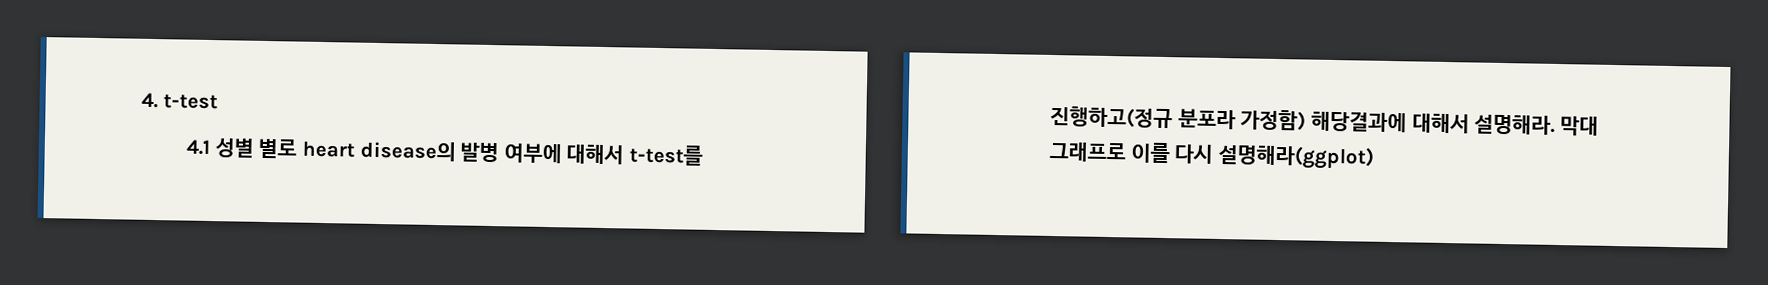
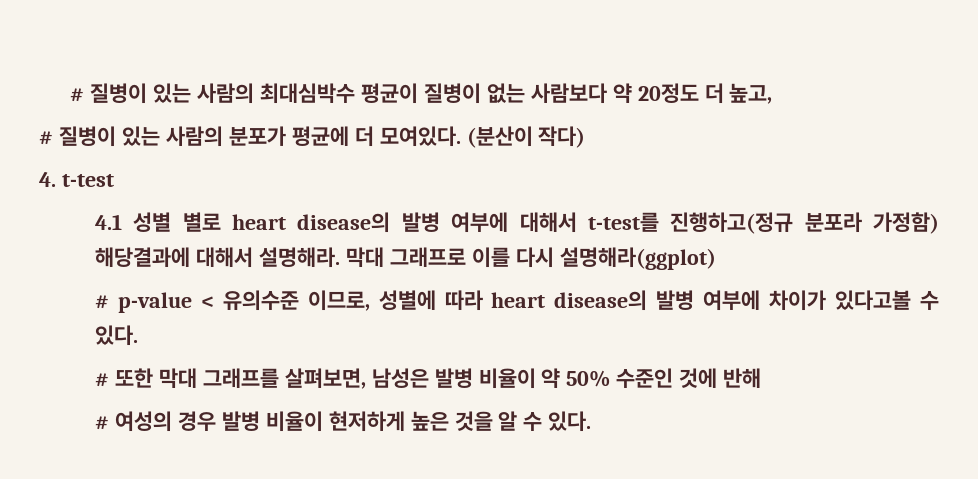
(141, 100) none -> [70,83,773,104] [39,126,586,148] # 질병이 있는 사람의 최대심박수 평균이 질병이 없는 사람보다 약 20정도 더 높고, // # 질병이 있는 사람의 분포가 평균에 더 모여있다. (분산이 작다) //
(1375, 157) none -> [94,290,939,313] [94,325,138,346] [94,368,762,389] [94,411,592,432] // # p-value < 유의수준 이므로, 성별에 따라 heart disease의 발병 여부에 차이가 있다고볼 수 있다. // # 또한 막대 그래프를 살펴보면, 남성은 발병 비율이 약 50% 수준인 것에 반해 // # 여성의 경우 발병 비율이 현저하게 높은 것을 알 수 있다.

